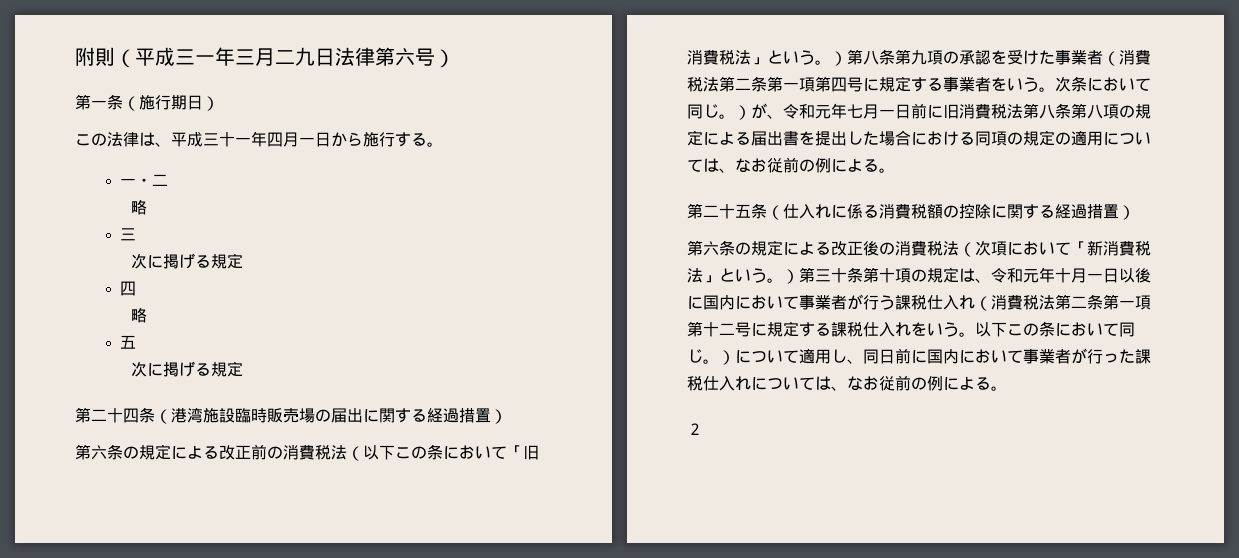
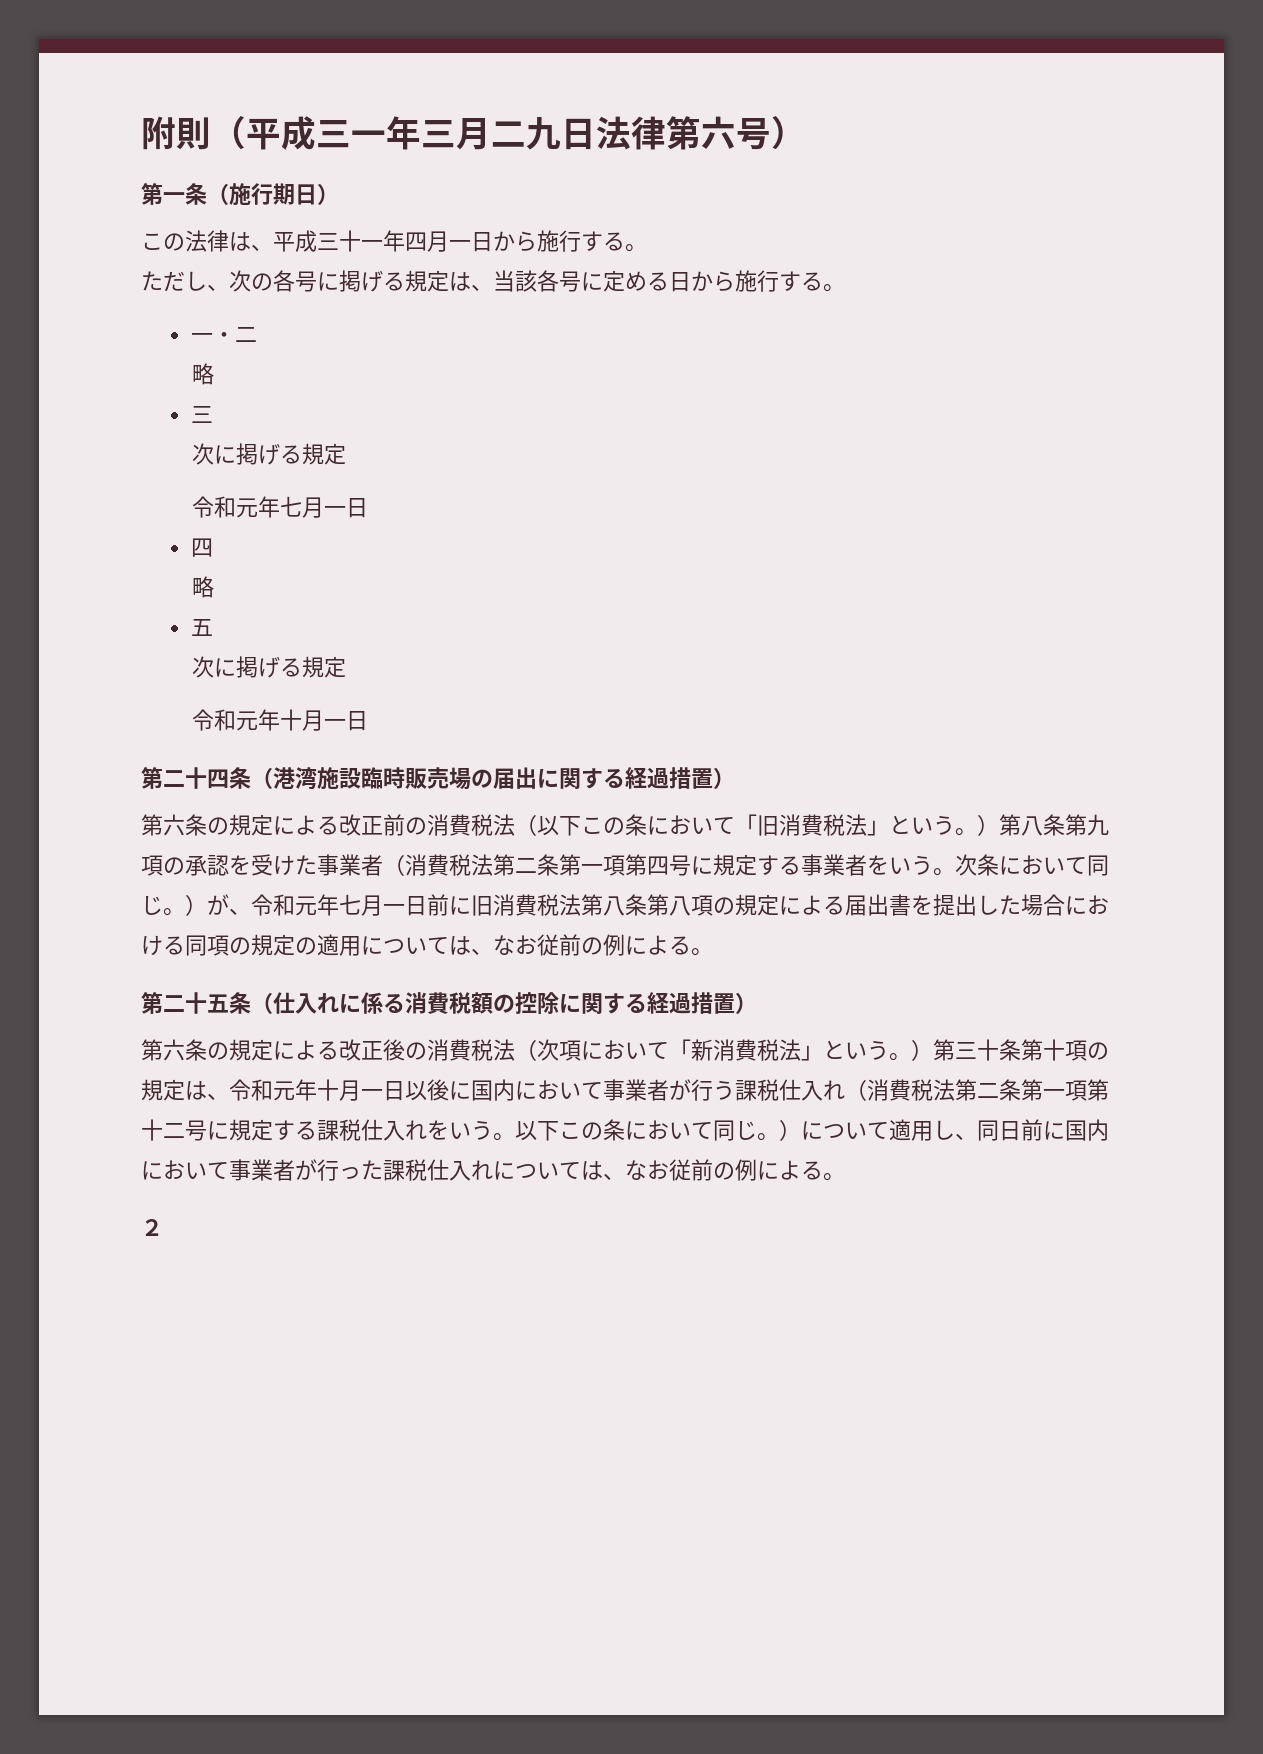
(443, 144) none -> [141,270,845,292] // ただし、次の各号に掲げる規定は、当該各号に定める日から施行する。
(243, 261) none -> [191,496,368,518] // 令和元年七月一日
(243, 369) none -> [191,709,368,731] // 令和元年十月一日

